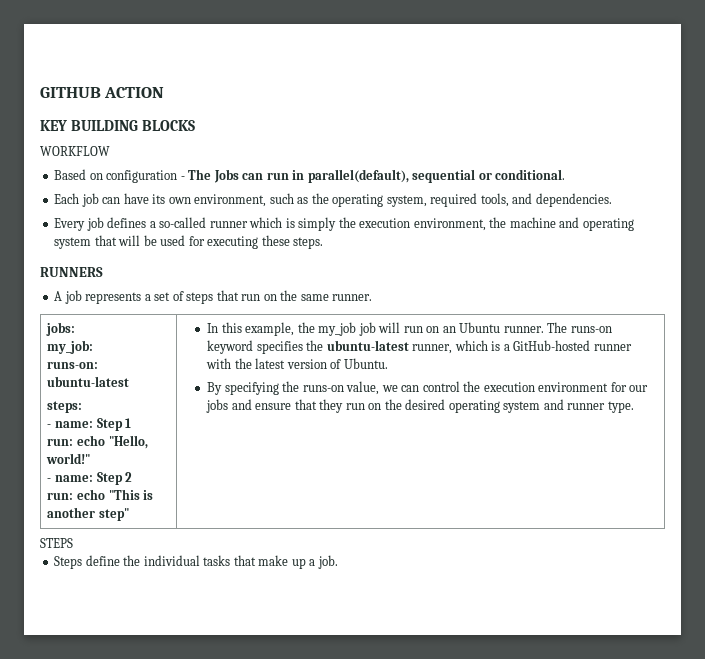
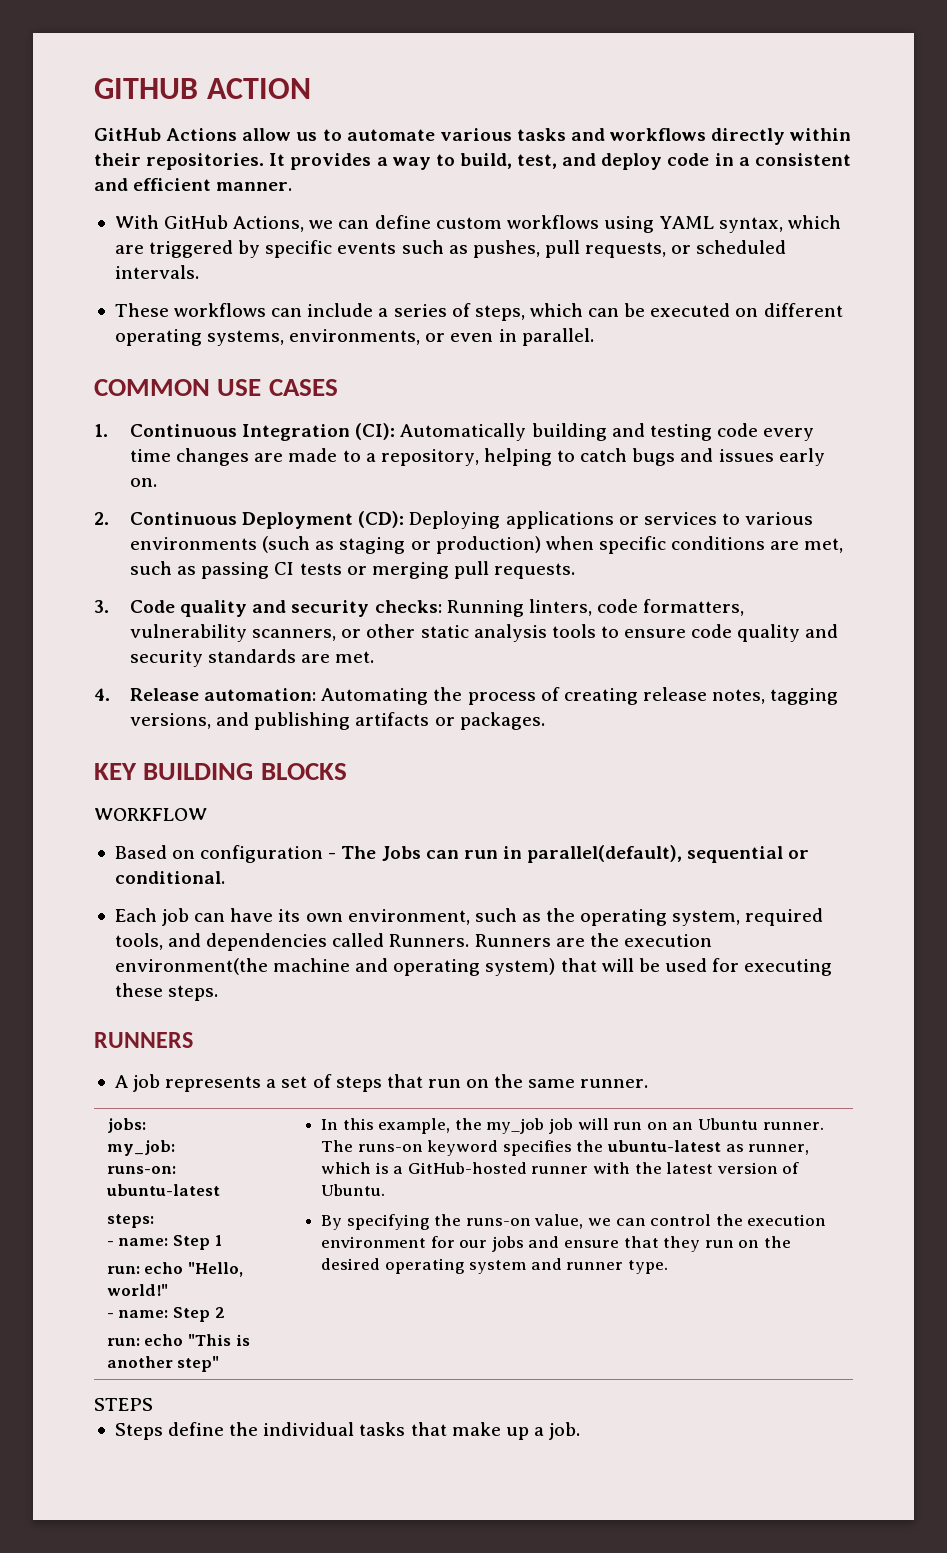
(165, 92) none -> [94,128,852,145] [94,153,851,170] [94,178,293,191] [114,215,842,233] [114,240,787,258] [114,265,199,279] [114,303,843,321] [114,328,594,346] [94,379,338,396] [94,423,815,441] [130,448,825,466] [130,478,158,487] [94,511,814,529] [130,536,844,554] [130,561,576,579] [94,599,745,617] [130,624,839,642] [130,649,375,667] [94,687,839,705] [130,712,545,730] // GitHub Actions allow us to automate various tasks and workflows directly within their repositories. It provides a way to build, test, and deploy code in a consistent and efficient manner. // With GitHub Actions, we can define custom workflows using YAML syntax, which are triggered by specific events such as pushes, pull requests, or scheduled intervals. // These workflows can include a series of steps, which can be executed on different operating systems, environments, or even in parallel. // COMMON USE CASES // 1. Continuous Integration (CI): Automatically building and testing code every time changes are made to a repository, helping to catch bugs and issues early on. // 2. Continuous Deployment (CD): Deploying applications or services to various environments (such as staging or production) when specific conditions are met, such as passing CI tests or merging pull requests. // 3. Code quality and security checks: Running linters, code formatters, vulnerability scanners, or other static analysis tools to ensure code quality and security standards are met. // 4. Release automation: Automating the process of creating release notes, tagging versions, and publishing artifacts or packages.
[535,193,612,207] [54,217,507,231] dependencies. // Every job defines a so-called runner which is simply the execution environment, the -> [206,933,712,951] [114,958,268,975] dependencies called Runners. Runners are the execution environment(the
[54,237,92,249] system -> [485,958,556,976] system)
(409, 345) none -> [725,1144,744,1152] as

